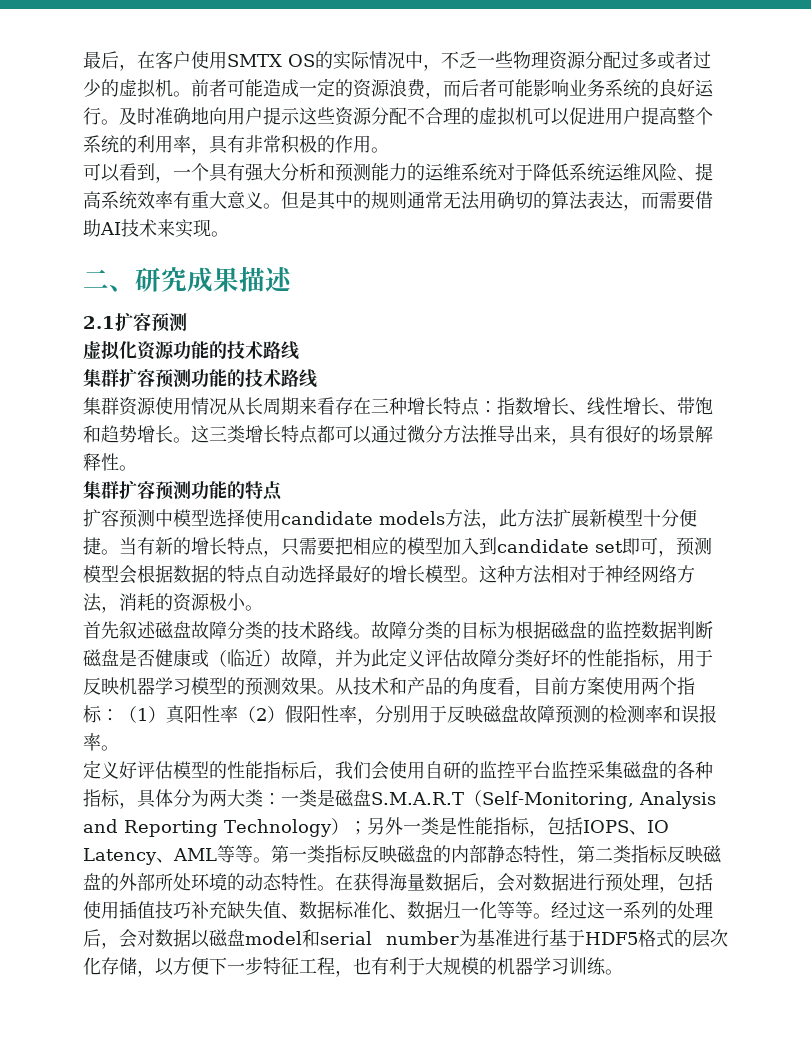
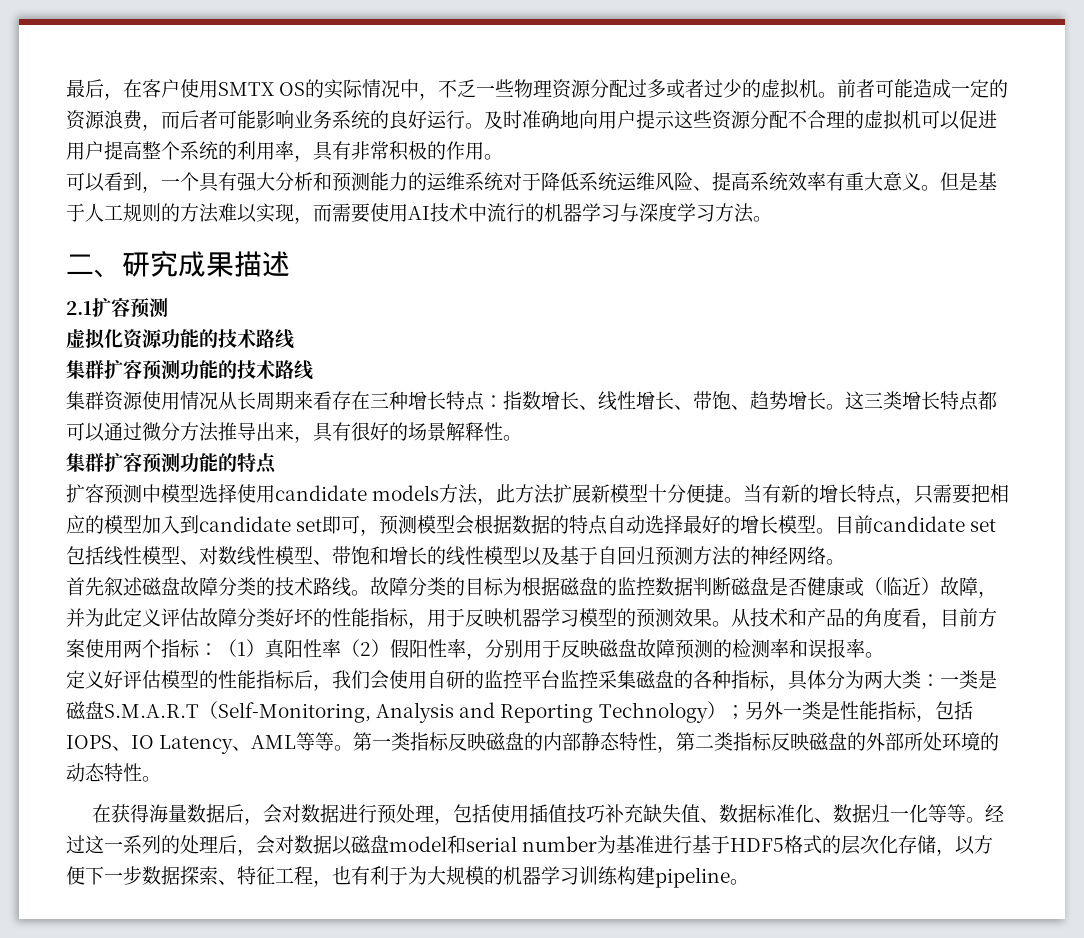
[317,191,623,210] 其中的规则通常无法用确切的算法表达 -> [978,172,997,190] [66,203,294,223] 基于人工规则的方法难以实现
[695,191,713,209] [83,219,101,237] 借助 -> [370,203,408,222] 使用
[157,219,211,238] 来实现 -> [468,203,754,223] 中流行的机器学习与深度学习方法
[83,425,101,443] 和 -> [731,405,750,410] 、
[479,565,695,584] [83,592,246,613] 这种方法相对于神经网络方法，消耗的资源极小 -> [835,515,997,534] [66,546,826,566] 目前candidate set包括线性模型、对数线性模型、带饱和增长的线性模型以及基于自回归预测方法的神经网络
(335, 888) none -> (161, 779) //
(263, 966) none -> [142,866,237,885] 数据探索、
(425, 966) none -> [408,866,427,885] 为
(606, 966) none -> [617,866,730,888] 构建pipeline

